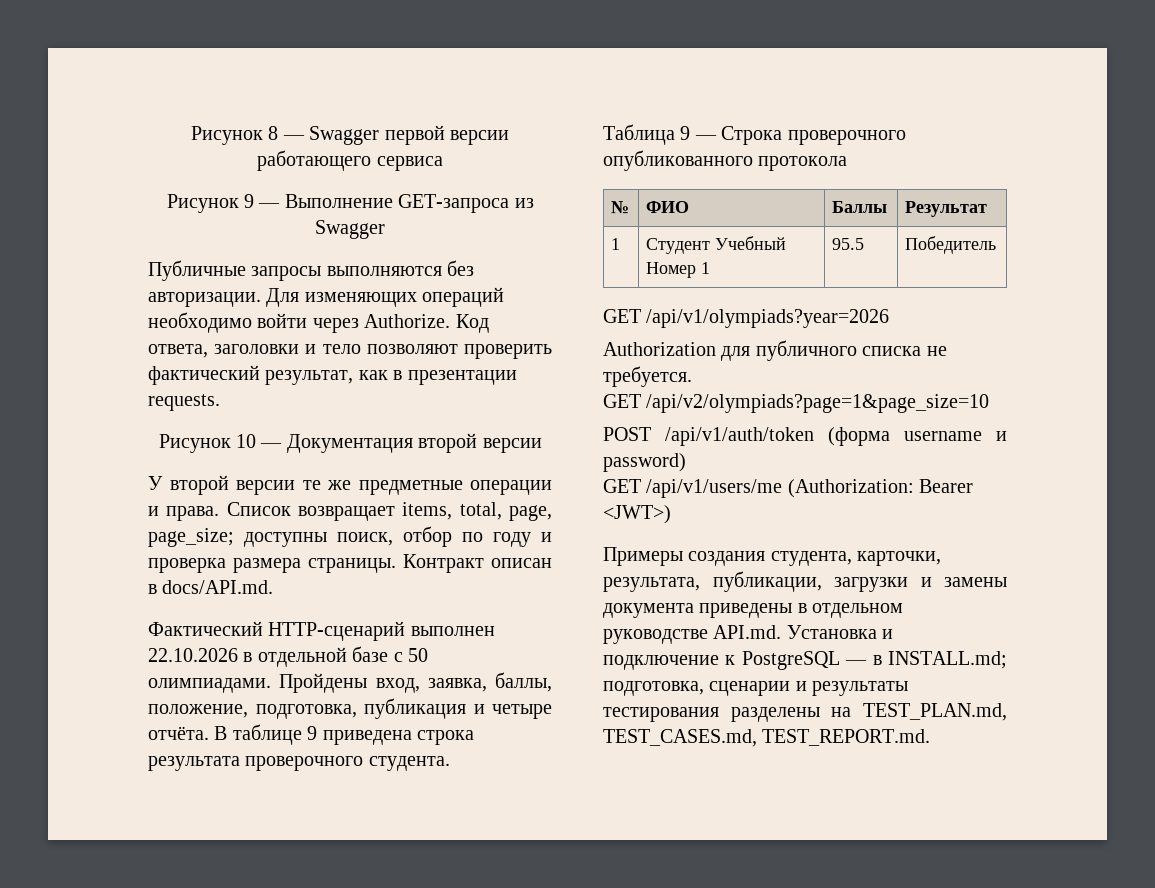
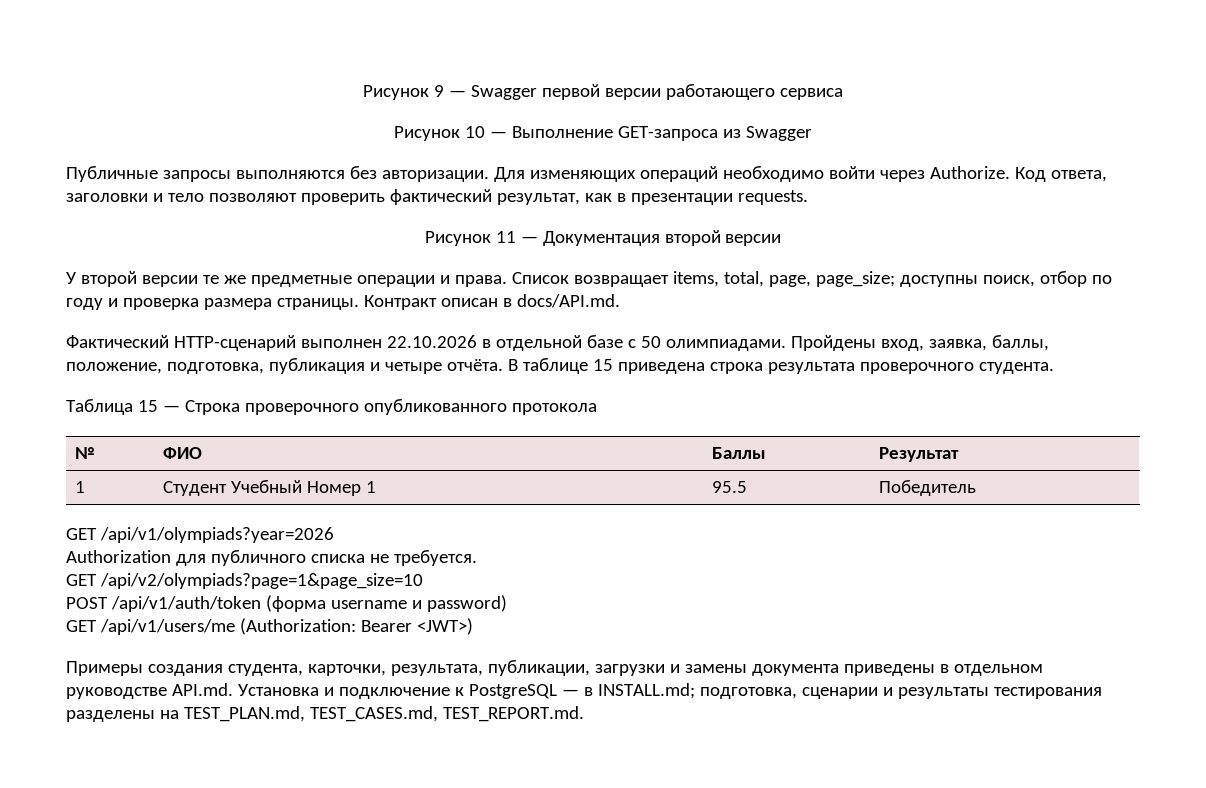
[191,126,279,145] Рисунок 8 -> [363,85,445,100] Рисунок 9
[243,194,254,208] 9 -> [465,126,486,138] 10
[235,434,256,448] 10 -> [495,231,516,243] 11
[307,726,318,740] 9 -> [592,359,613,371] 15
[680,126,691,140] 9 -> [137,400,158,412] 15

